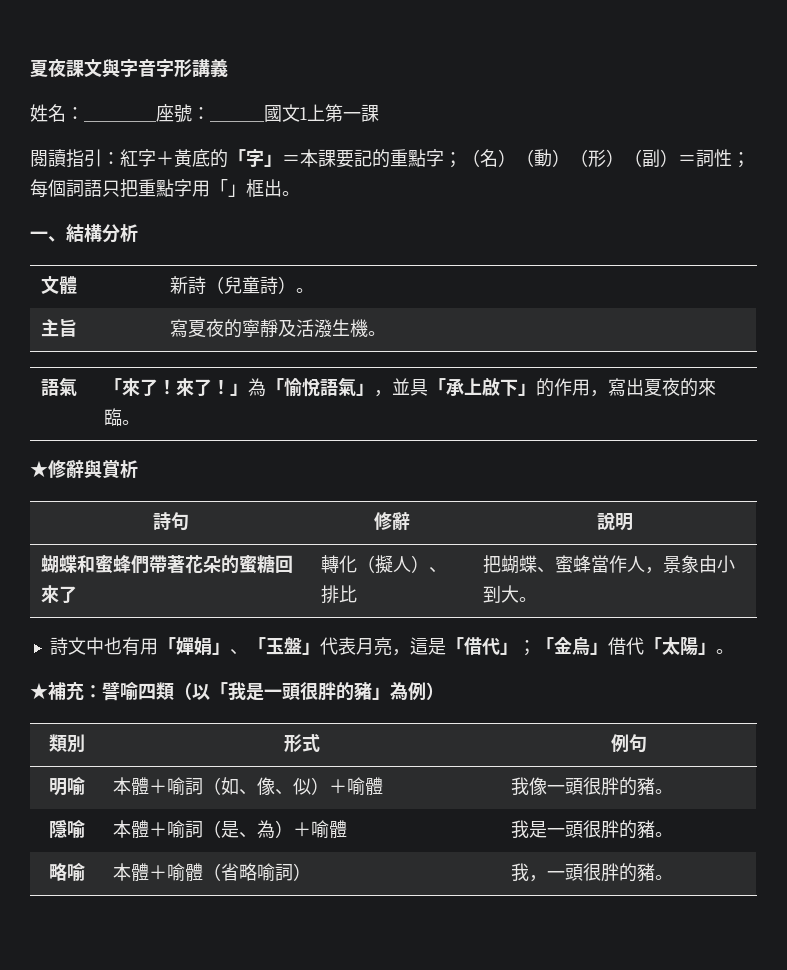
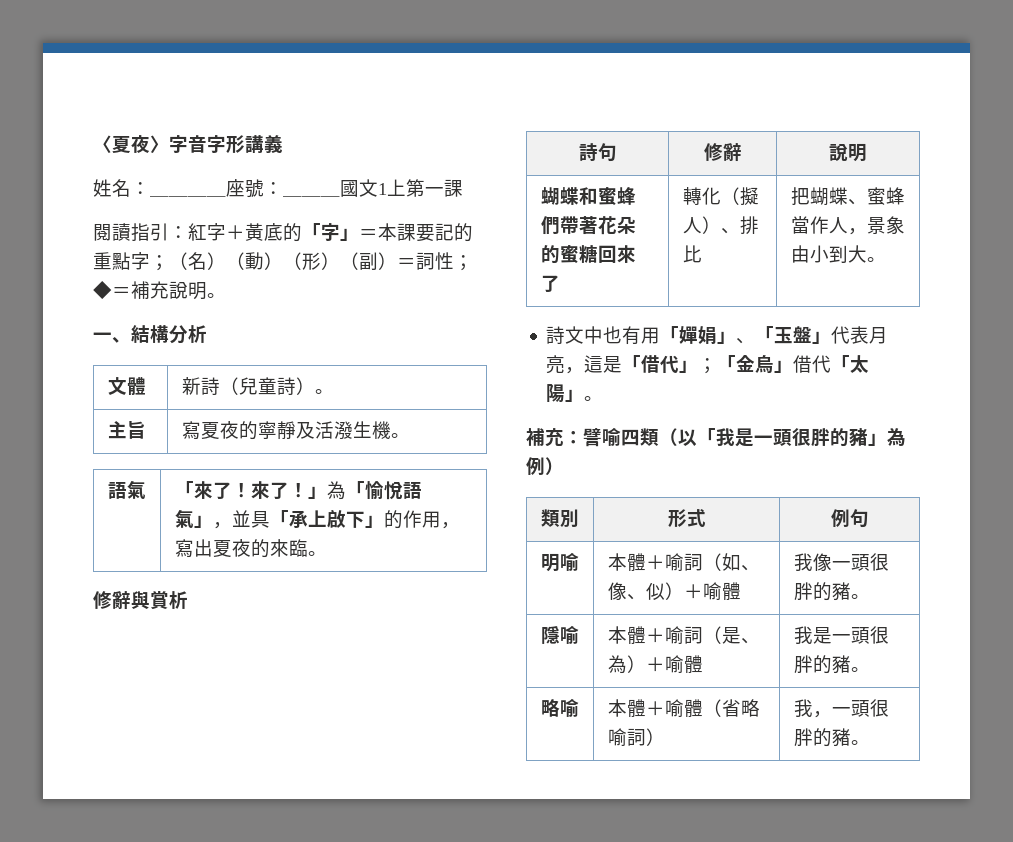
[30,59,120,77] 夏夜課文與 -> [93,135,169,153] 〈夏夜〉
[30,179,282,198] 每個詞語只把重點字用「」框出 -> [93,280,207,300] ◆＝補充說明
[30,461,48,477] ★ -> (327, 553) none
[30,683,48,699] ★ -> (604, 398) none

